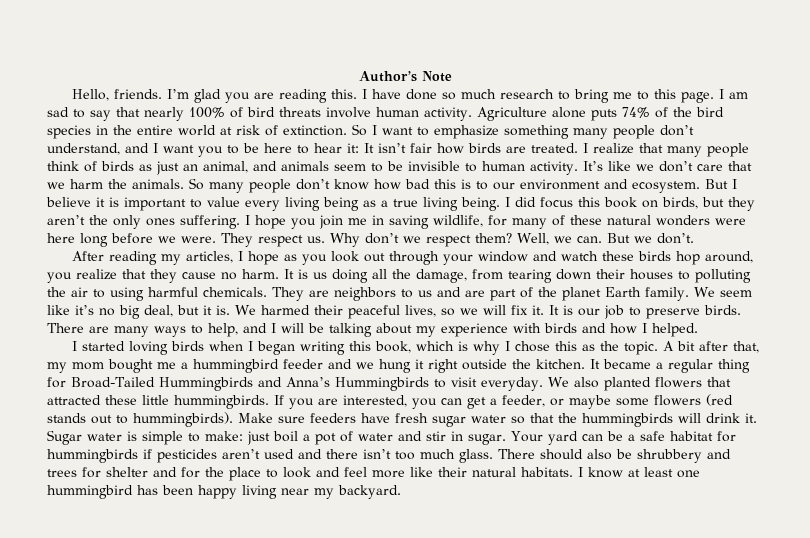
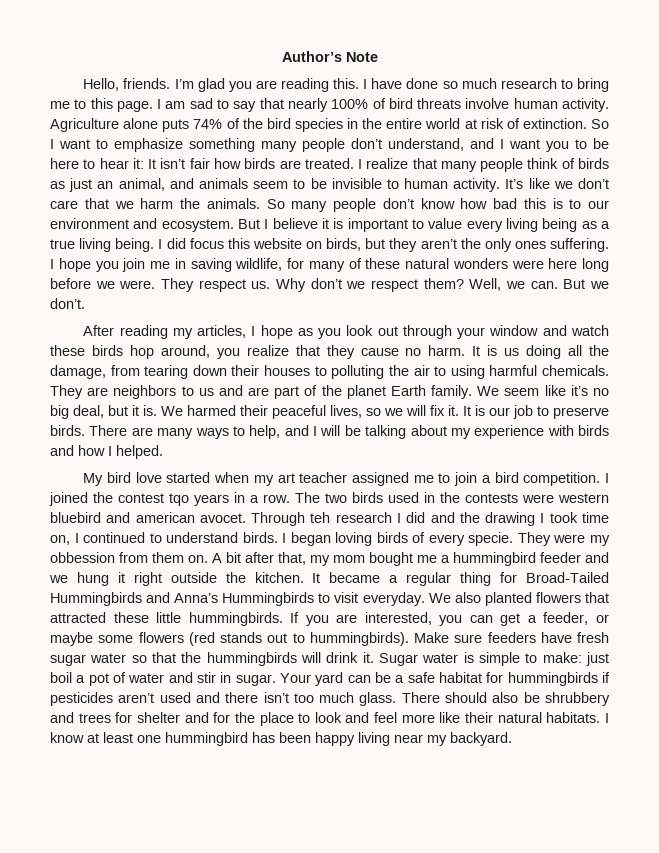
[604,197,637,208] book -> [252,238,302,249] website
[72,341,659,355] I started loving birds when I began writing this book, which is why I chose this as the topic. -> [83,472,609,486] [49,492,609,506] [50,512,609,526] [50,532,611,546] [50,552,208,563] My bird love started when my art teacher assigned me to join a bird competition. I joined the contest tqo years in a row. The two birds used in the contests were western bluebird and american avocet. Through teh research I did and the drawing I took time on, I continued to understand birds. I began loving birds of every specie. They were my obbession from them on.

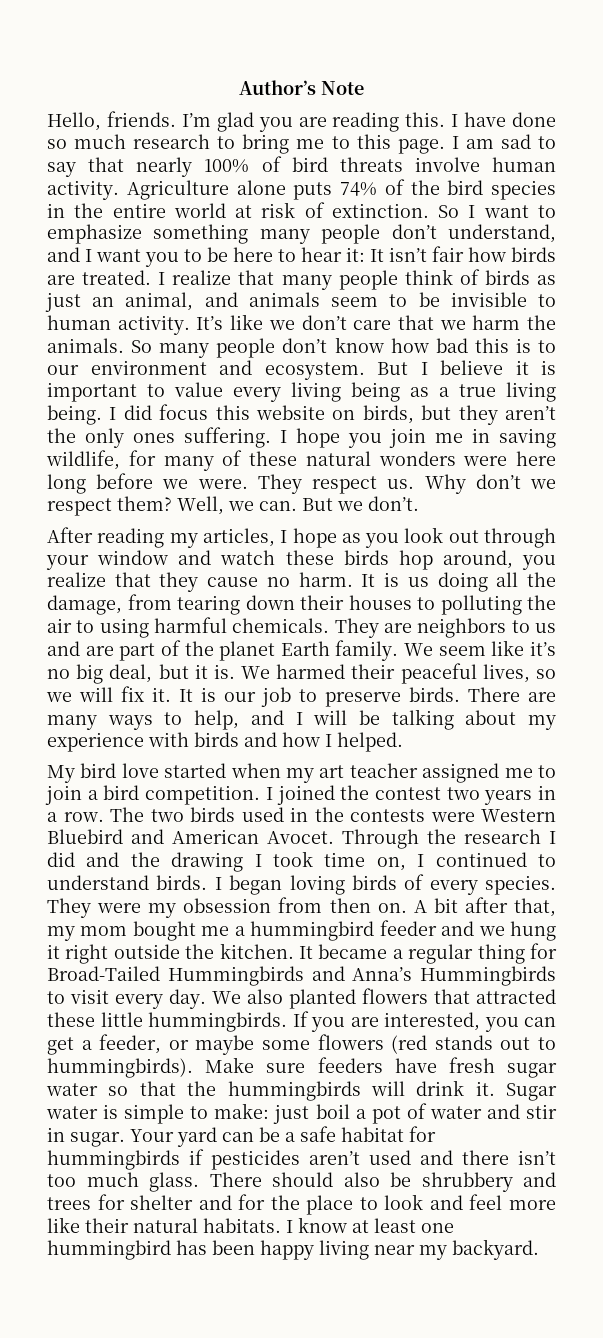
[169,493,189,506] tqo -> [446,787,480,800] two
[558,493,609,503] [50,512,331,526] western bluebird and american avocet. Through teh -> [481,809,556,822] [47,829,456,849] Western Bluebird and American Avocet. Through the
[468,532,514,546] specie. -> [485,875,556,895] species.
[50,552,184,563] obbession from them -> [183,897,371,913] obsession from then
[362,592,425,606] everyday. -> [115,989,206,1009] every day.

